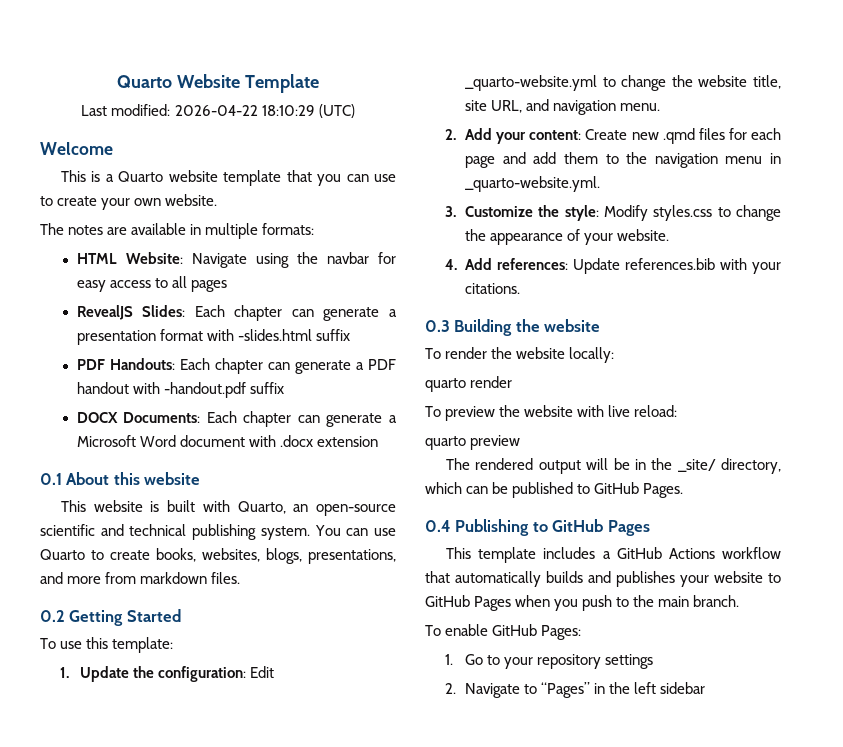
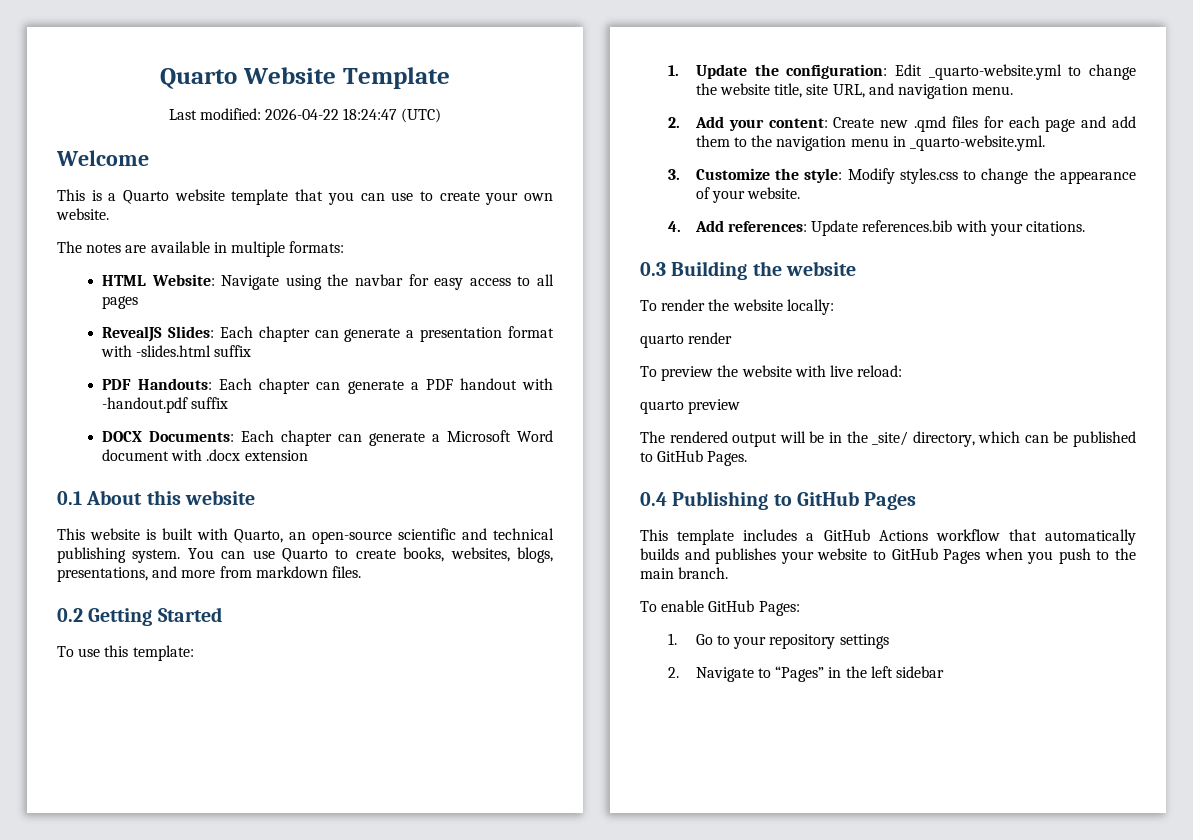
[261,105,315,116] 18:10:29 -> [343,108,398,120] 18:24:47

